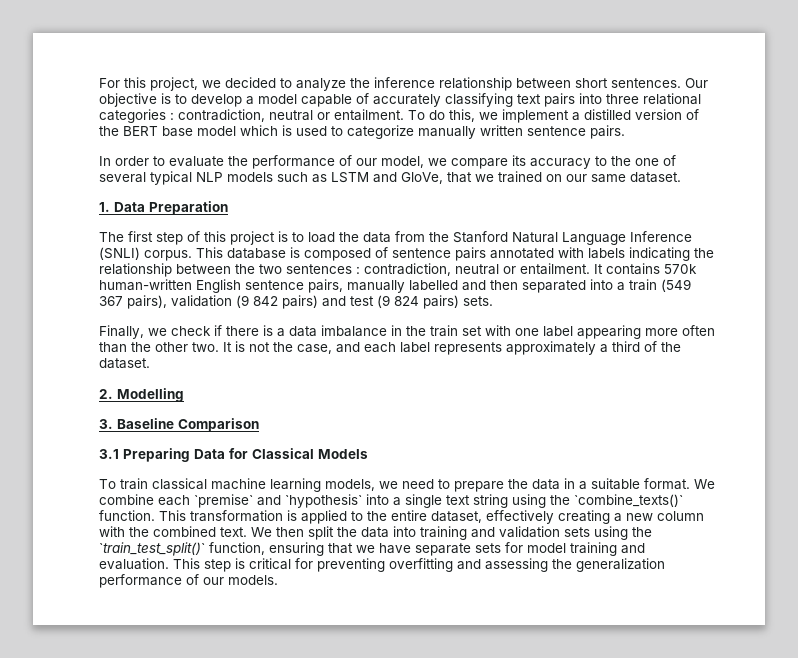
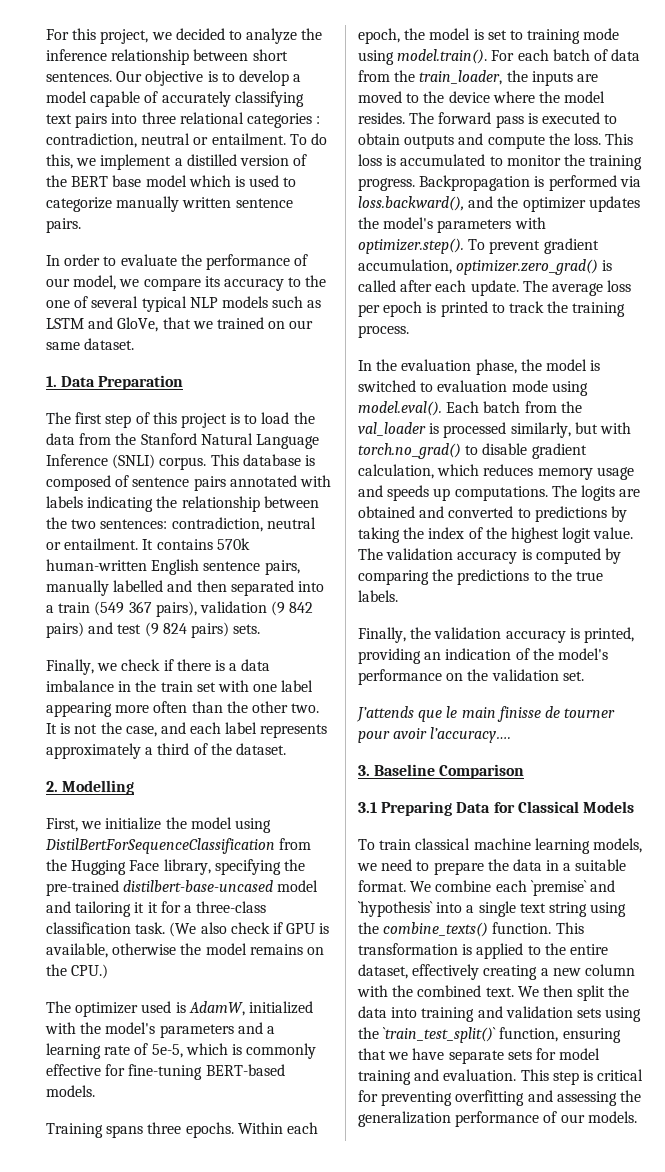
[286,264,360,274] sentences : -> [100,519,168,529] sentences:
(184, 395) none -> [46,817,271,833] [45,838,312,854] [46,859,305,875] [46,880,319,896] [46,901,267,917] [46,922,330,937] [46,943,324,958] [46,964,109,979] [46,1001,313,1017] [45,1022,275,1038] [46,1043,317,1059] [46,1064,285,1080] [46,1085,95,1097] [46,1122,318,1138] [358,28,620,44] [358,49,641,65] [358,70,598,86] [358,91,606,103] [358,112,618,128] [358,133,634,149] [358,154,643,170] [358,175,641,191] [358,196,640,212] [358,217,546,233] [358,238,599,254] [358,259,613,275] [358,280,632,296] [358,301,626,317] [358,325,409,338] [358,359,601,375] [358,380,588,396] [358,401,582,416] [358,422,631,438] [358,443,587,459] [358,464,634,480] [358,485,641,501] [358,506,627,522] [358,527,634,543] [358,548,621,564] [358,569,603,585] [358,590,398,602] [358,627,634,643] [358,648,608,664] [358,669,584,685] [356,706,616,722] [358,727,512,743] // First, we initialize the model using DistilBertForSequenceClassification from the Hugging Face library, specifying the pre-trained distilbert-base-uncased model and tailoring it it for a three-class classification task. (We also check if GPU is available, otherwise the model remains on the CPU.) // The optimizer used is AdamW, initialized with the model's parameters and a learning rate of 5e-5, which is commonly effective for fine-tuning BERT-based models. // Training spans three epochs. Within each epoch, the model is set to training mode using model.train(). For each batch of data from the train_loader, the inputs are moved to the device where the model resides. The forward pass is executed to obtain outputs and compute the loss. This loss is accumulated to monitor the training progress. Backpropagation is performed via loss.backward(), and the optimizer updates the model's parameters with optimizer.step(). To prevent gradient accumulation, optimizer.zero_grad() is called after each update. The average loss per epoch is printed to track the training process. // In the evaluation phase, the model is switched to evaluation mode using model.eval(). Each batch from the val_loader is processed similarly, but with torch.no_grad() to disable gradient calculation, which reduces memory usage and speeds up computations. The logits are obtained and converted to predictions by taking the index of the highest logit value. The validation accuracy is computed by comparing the predictions to the true labels. // Finally, the validation accuracy is printed, providing an indication of the model's performance on the validation set. // J’attends que le main finisse de tourner pour avoir l’accuracy….
[574,494,683,507] `combine_texts()` -> [383,922,489,937] combine_texts()

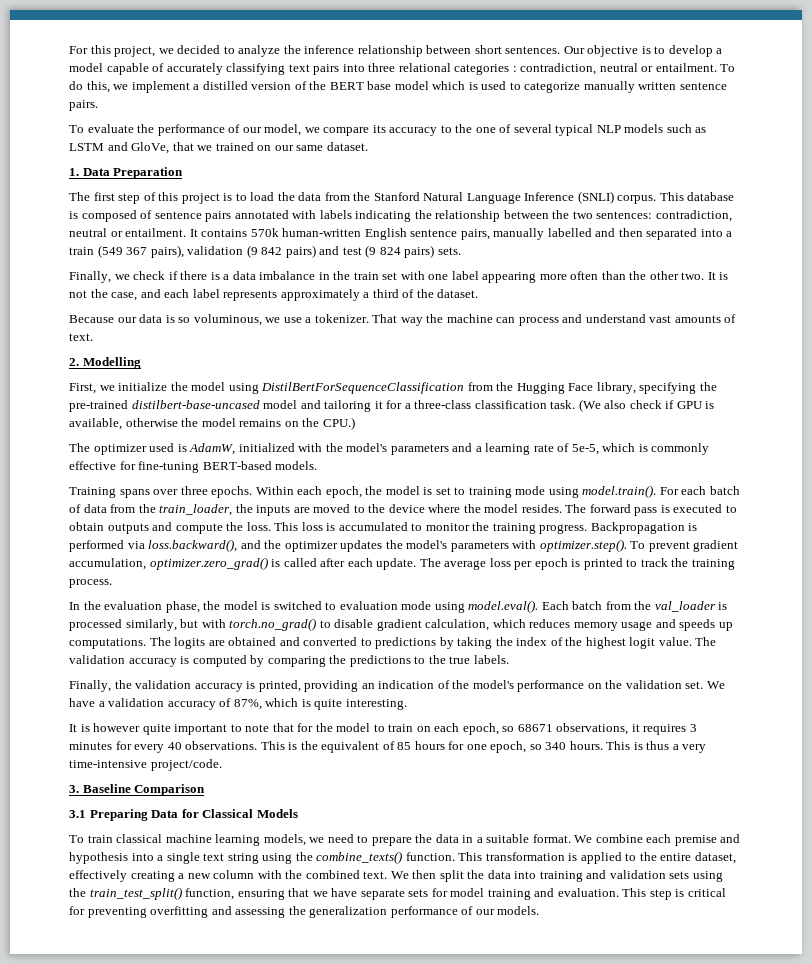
[46,254,117,266] In order to -> [69,125,84,133] To
(286, 749) none -> [69,314,737,326] [69,333,93,341] // Because our data is so voluminous, we use a tokenizer. That way the machine can process and understand vast amounts of text.
[147,902,158,913] it -> (383, 405) none
(144, 1131) none -> [153,489,179,495] over
[356,706,616,722] [358,727,512,743] // J’attends que le main finisse de tourner pour avoir l’accuracy…. -> [706,681,725,689] [69,698,407,710] [69,723,697,735] [69,741,707,753] [69,759,222,771] We have a validation accuracy of 87%, which is quite interesting. // It is however quite important to note that for the model to train on each epoch, so 68671 observations, it requires 3 minutes for every 40 observations. This is the equivalent of 85 hours for one epoch, so 340 hours. This is thus a very time-intensive project/code.
[530,880,615,896] [358,901,433,917] `premise` and `hypothesis` -> [674,834,741,846] [69,852,128,864] premise and hypothesis
[383,1027,497,1043] `train_test_split()` -> [89,887,182,900] train_test_split()

